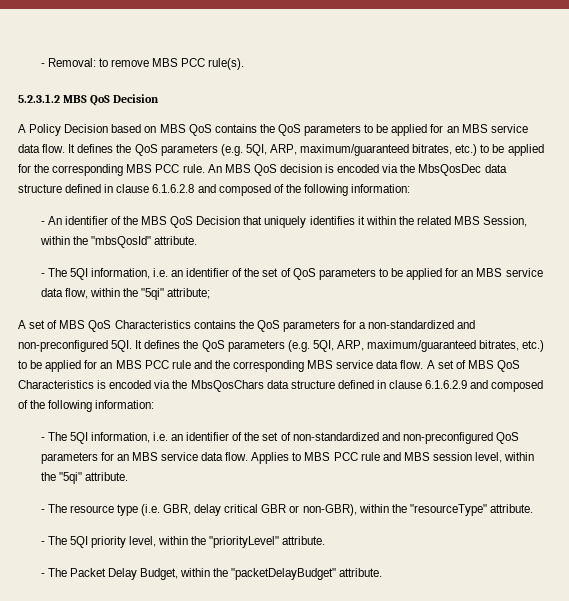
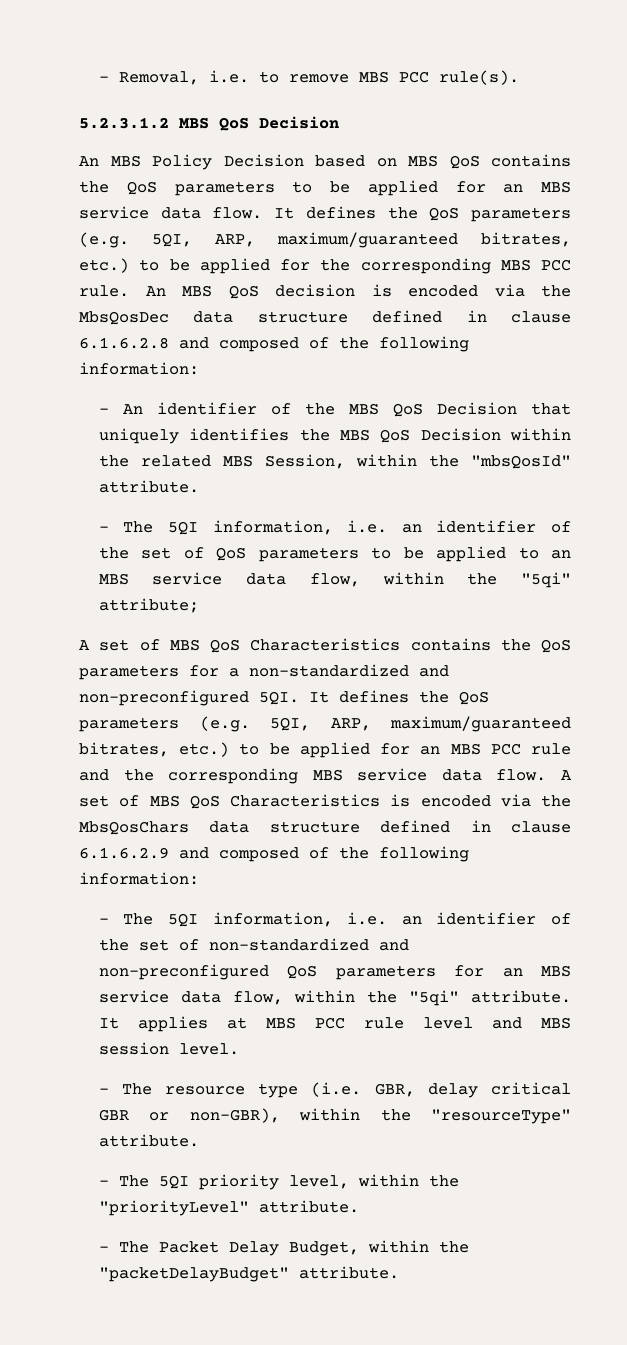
[40,58,96,67] - Removal: -> [98,70,249,85] - Removal, i.e.
[18,124,26,133] A -> [79,155,141,167] An MBS
[357,216,365,225] it -> [299,428,501,443] the MBS QoS Decision
[445,268,459,277] for -> [518,547,539,559] to
[225,452,535,464] [40,472,128,484] flow. Applies to MBS PCC rule and MBS session level, within the "5qi" attribute. -> [232,990,571,1006] [98,1016,571,1032] [98,1042,239,1055] flow, within the "5qi" attribute. It applies at MBS PCC rule level and MBS session level.

